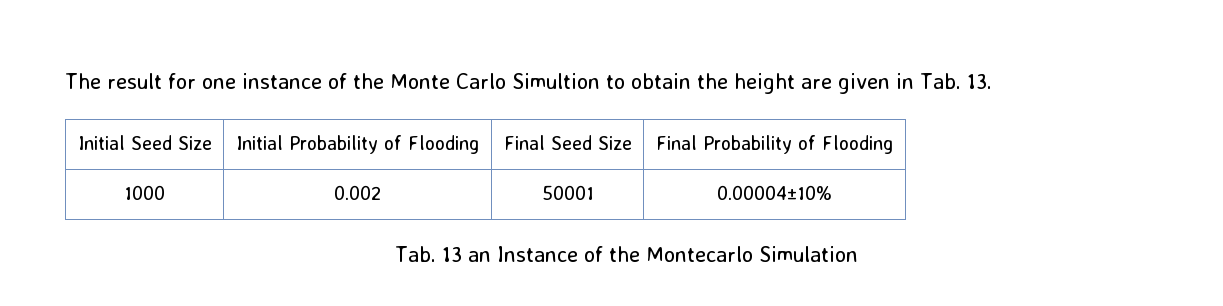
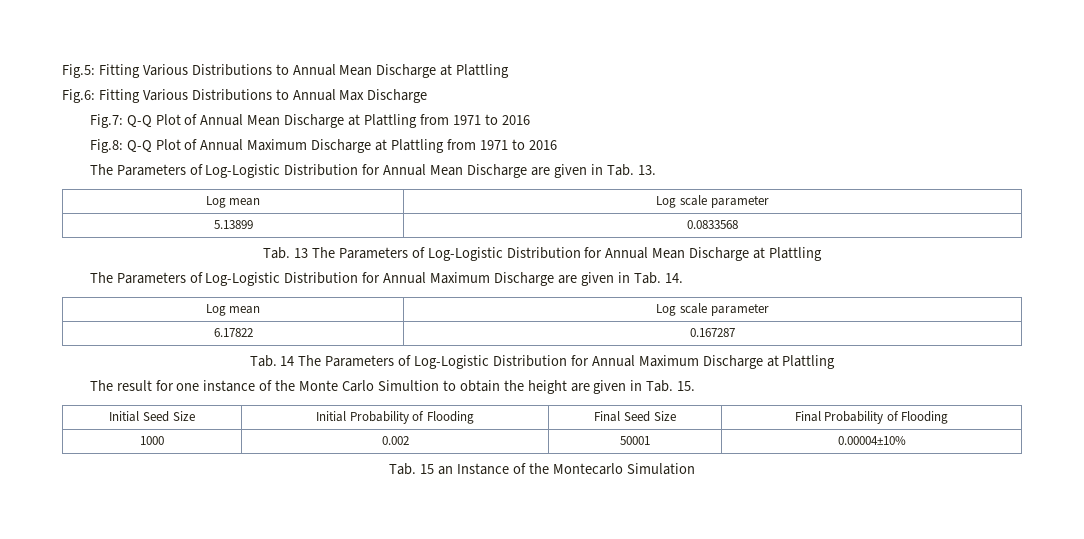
(65, 81) none -> [62,64,510,78] [62,89,428,103] [89,114,530,128] [89,139,557,153] [89,164,656,178] [205,196,261,208] [656,195,769,208] [213,220,253,229] [687,220,738,229] [263,247,822,261] [89,272,683,286] [205,304,261,316] [656,303,769,316] [213,328,253,337] [690,328,735,337] [249,355,836,369] Fig.5: Fitting Various Distributions to Annual Mean Discharge at Plattling // Fig.6: Fitting Various Distributions to Annual Max Discharge // Fig.7: Q-Q Plot of Annual Mean Discharge at Plattling from 1971 to 2016 // Fig.8: Q-Q Plot of Annual Maximum Discharge at Plattling from 1971 to 2016 // The Parameters of Log-Logistic Distribution for Annual Mean Discharge are given in Tab. 13. // Log mean | Log scale parameter // 5.13899 | 0.0833568 // Tab. 13 The Parameters of Log-Logistic Distribution for Annual Mean Discharge at Plattling // The Parameters of Log-Logistic Distribution for Annual Maximum Discharge are given in Tab. 14. // Log mean | Log scale parameter // 6.17822 | 0.167287 // Tab. 14 The Parameters of Log-Logistic Distribution for Annual Maximum Discharge at Plattling //
[966,74,992,89] 13. -> [677,381,696,391] 15.
[441,247,462,262] 13 -> [420,464,435,474] 15

